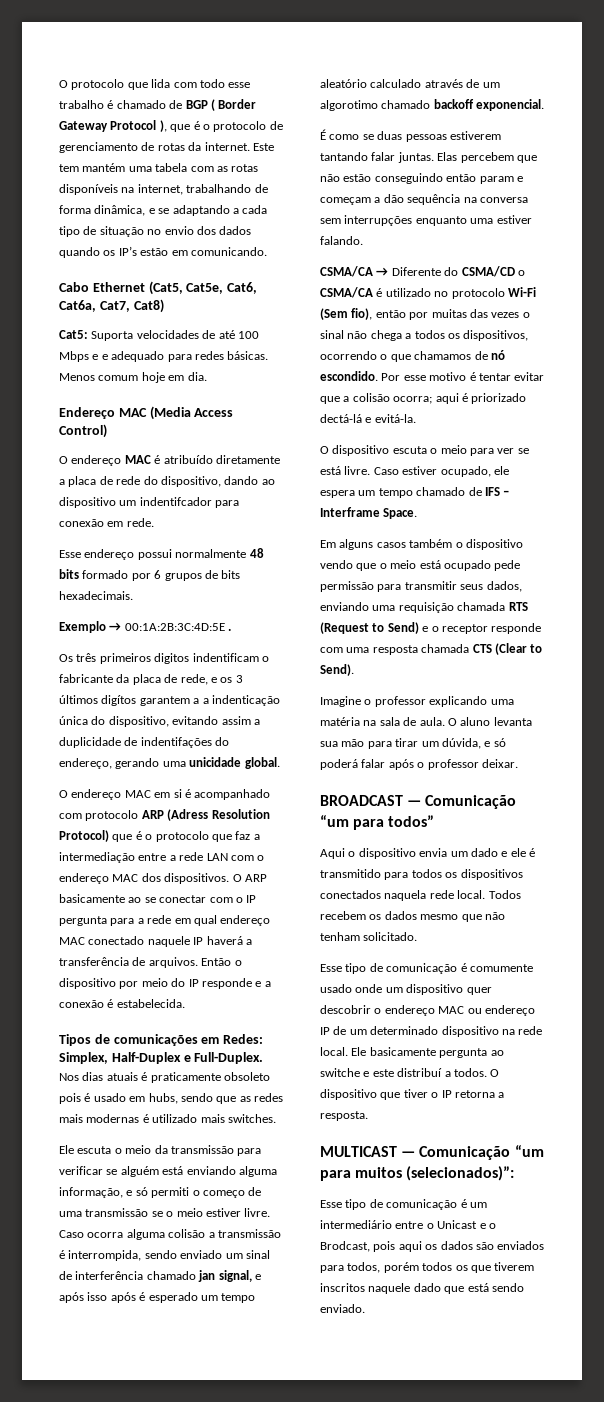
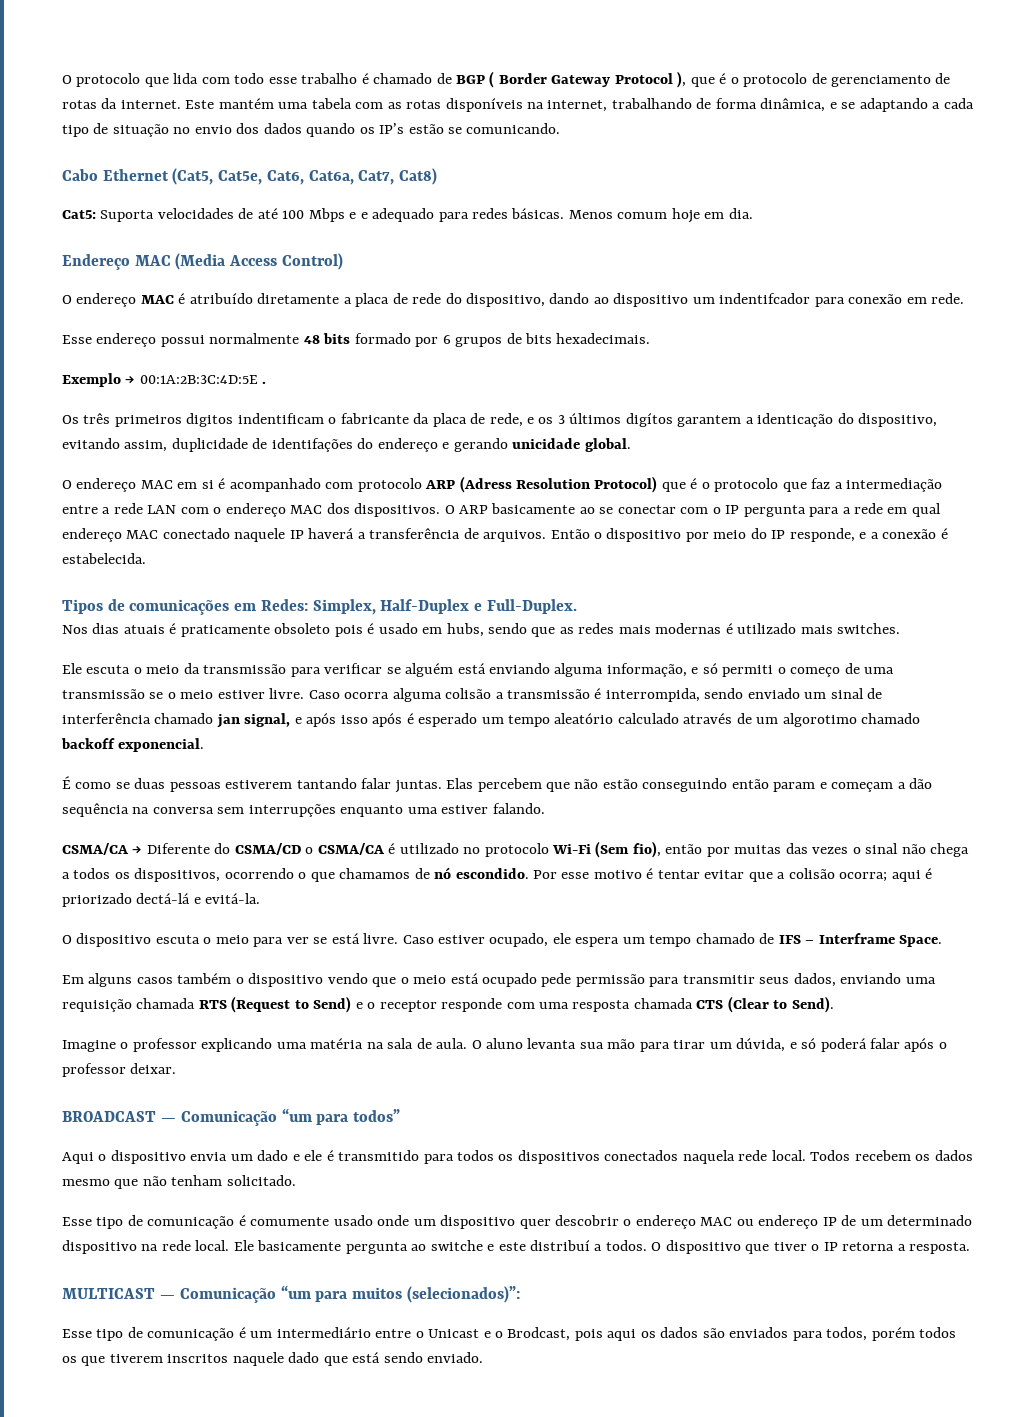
[59,164,79,172] tem -> (215, 104) none
[171,250,188,256] em -> [448,127,463,134] se
[202,695,280,706] [59,716,260,727] [59,737,230,748] [59,758,186,769] a indenticação única do dispositivo, evitando assim a duplicidade de indentifações do endereço, gerando uma -> [757,413,938,427] [62,438,508,452] identicação do dispositivo, evitando assim, duplicidade de identifações do endereço e gerando
[201,978,252,989] responde -> [789,528,855,542] responde,

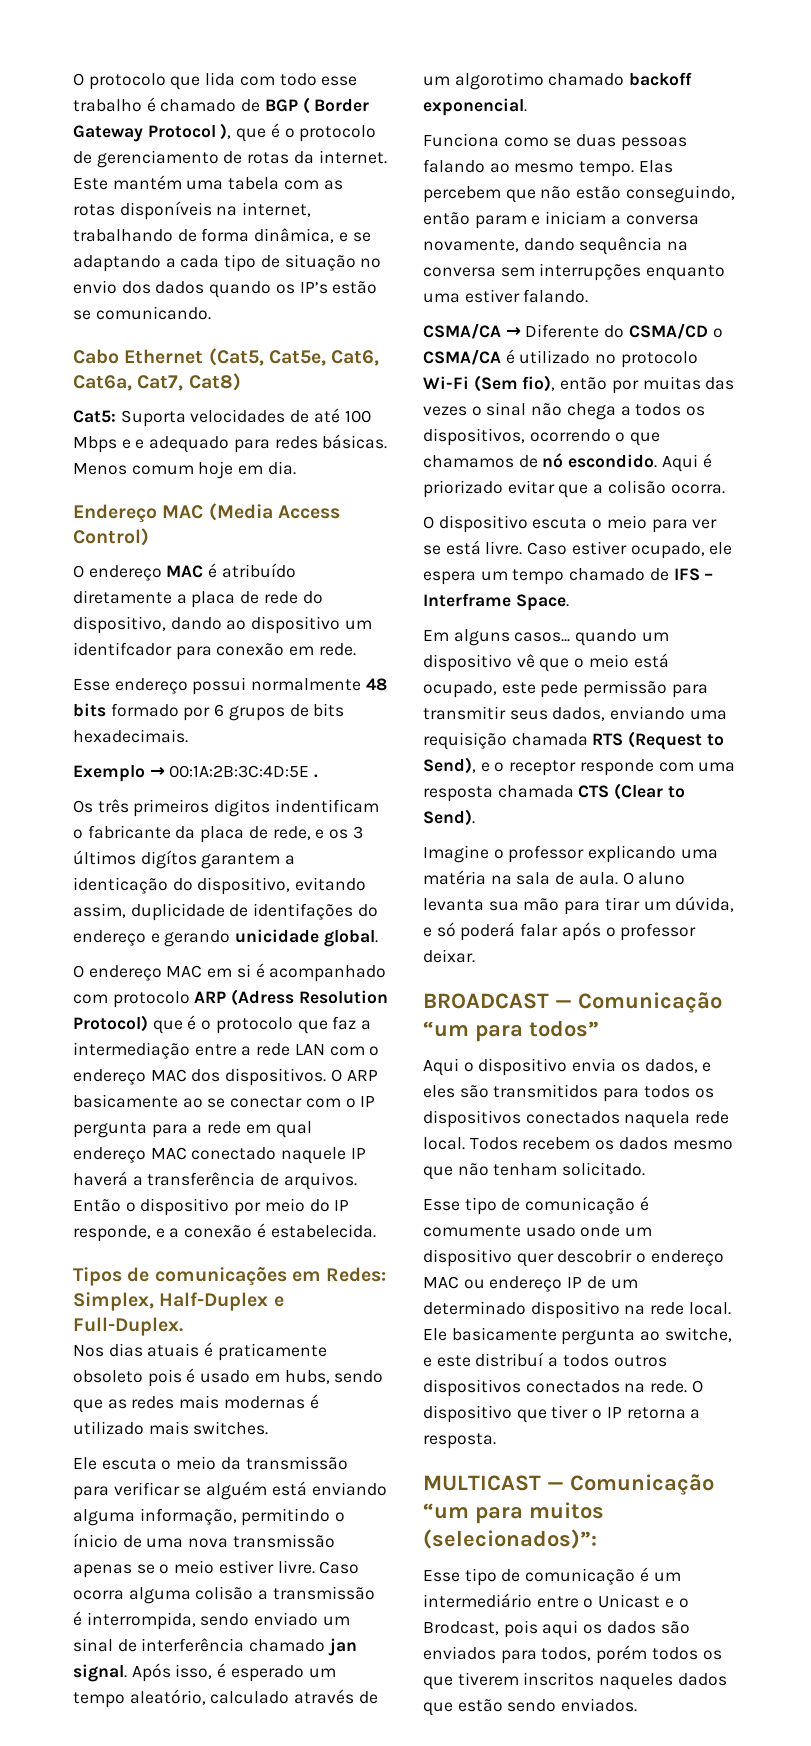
[719,293,811,304] indentifcador -> [73,642,172,656] identifcador
[691,663,895,677] [62,689,145,699] e só permiti o começo de uma transmissão -> [241,1508,346,1526] [73,1533,335,1548] [73,1564,132,1578] permitindo o ínicio de uma nova transmissão apenas
[244,713,403,727] signal, e após isso após -> [73,1663,213,1682] signal. Após isso,
[554,713,614,724] aleatório -> [129,1689,206,1705] aleatório,
[62,776,71,789] É -> [423,133,499,147] Funciona
[225,778,442,793] estiverem tantando falar juntas. -> [423,159,635,177] falando ao mesmo tempo.
[642,778,728,792] conseguindo -> [625,185,735,203] conseguindo,
[831,778,933,792] começam a dão -> [545,211,699,225] [423,238,575,252] iniciam a conversa novamente, dando
[533,868,933,882] [62,893,261,907] Por esse motivo é tentar evitar que a colisão ocorra; aqui é priorizado dectá-lá e evitá-la. -> [661,453,712,472] [423,480,725,498] Aqui é priorizado evitar que a colisão ocorra.
[136,973,368,987] casos também o dispositivo vendo -> [514,629,669,646] [423,654,535,672] casos... quando um dispositivo vê
[482,973,538,987] ocupado -> [423,681,536,698] ocupado, este
[313,996,352,1013] Send) -> [423,757,476,774] Send),
[230,1150,420,1161] um dado e ele é transmitido -> [620,1059,712,1073] [423,1084,599,1098] os dados, e eles são transmitidos
[430,1240,483,1251] switche -> [664,1327,732,1342] switche,
[605,1240,647,1251] todos. -> [562,1354,667,1367] [423,1379,688,1397] todos outros dispositivos conectados na rede.
[232,1352,484,1366] naquele dado que está sendo enviado. -> [599,1673,727,1690] [423,1698,638,1716] naqueles dados que estão sendo enviados.

